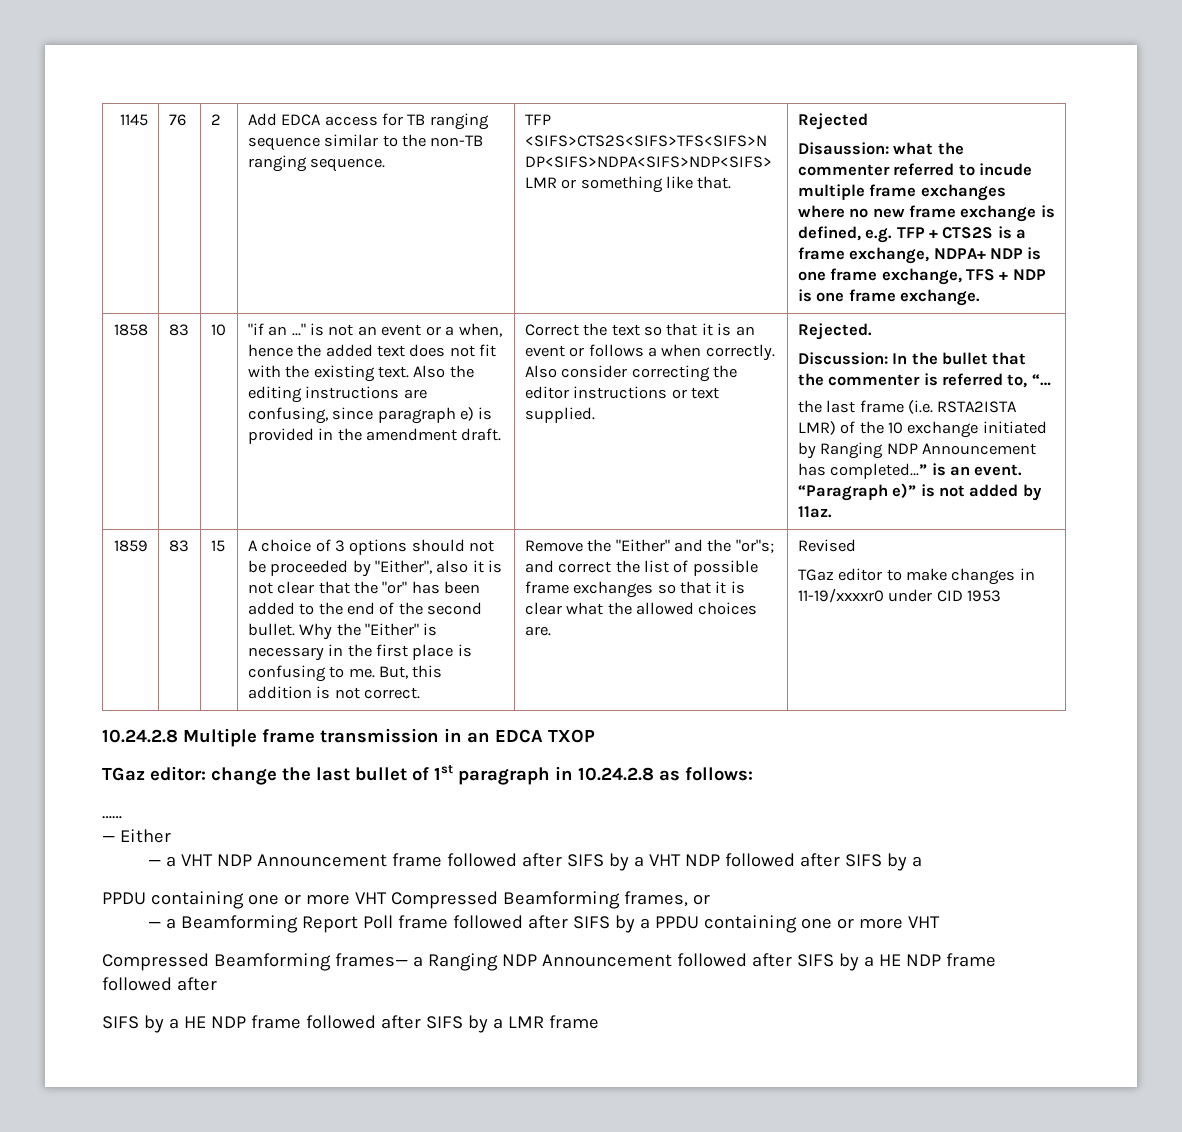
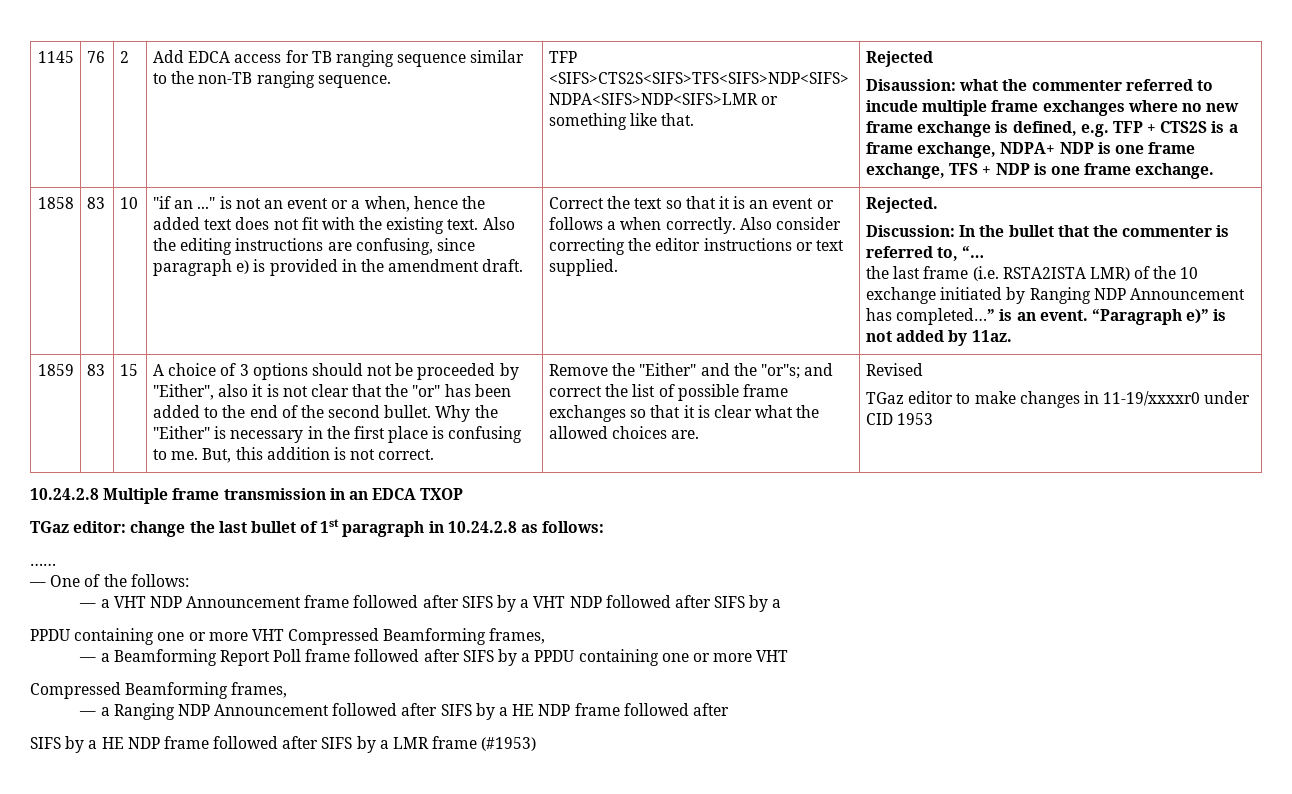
[119,829,171,843] Either -> [50,574,189,587] One of the follows:
[692,894,710,905] or -> (546, 636) none
[334,953,408,967] frames— -> [231,682,288,698] [79,711,97,716] frames, // —
(599, 1022) none -> [481,737,537,751] (#1953)

